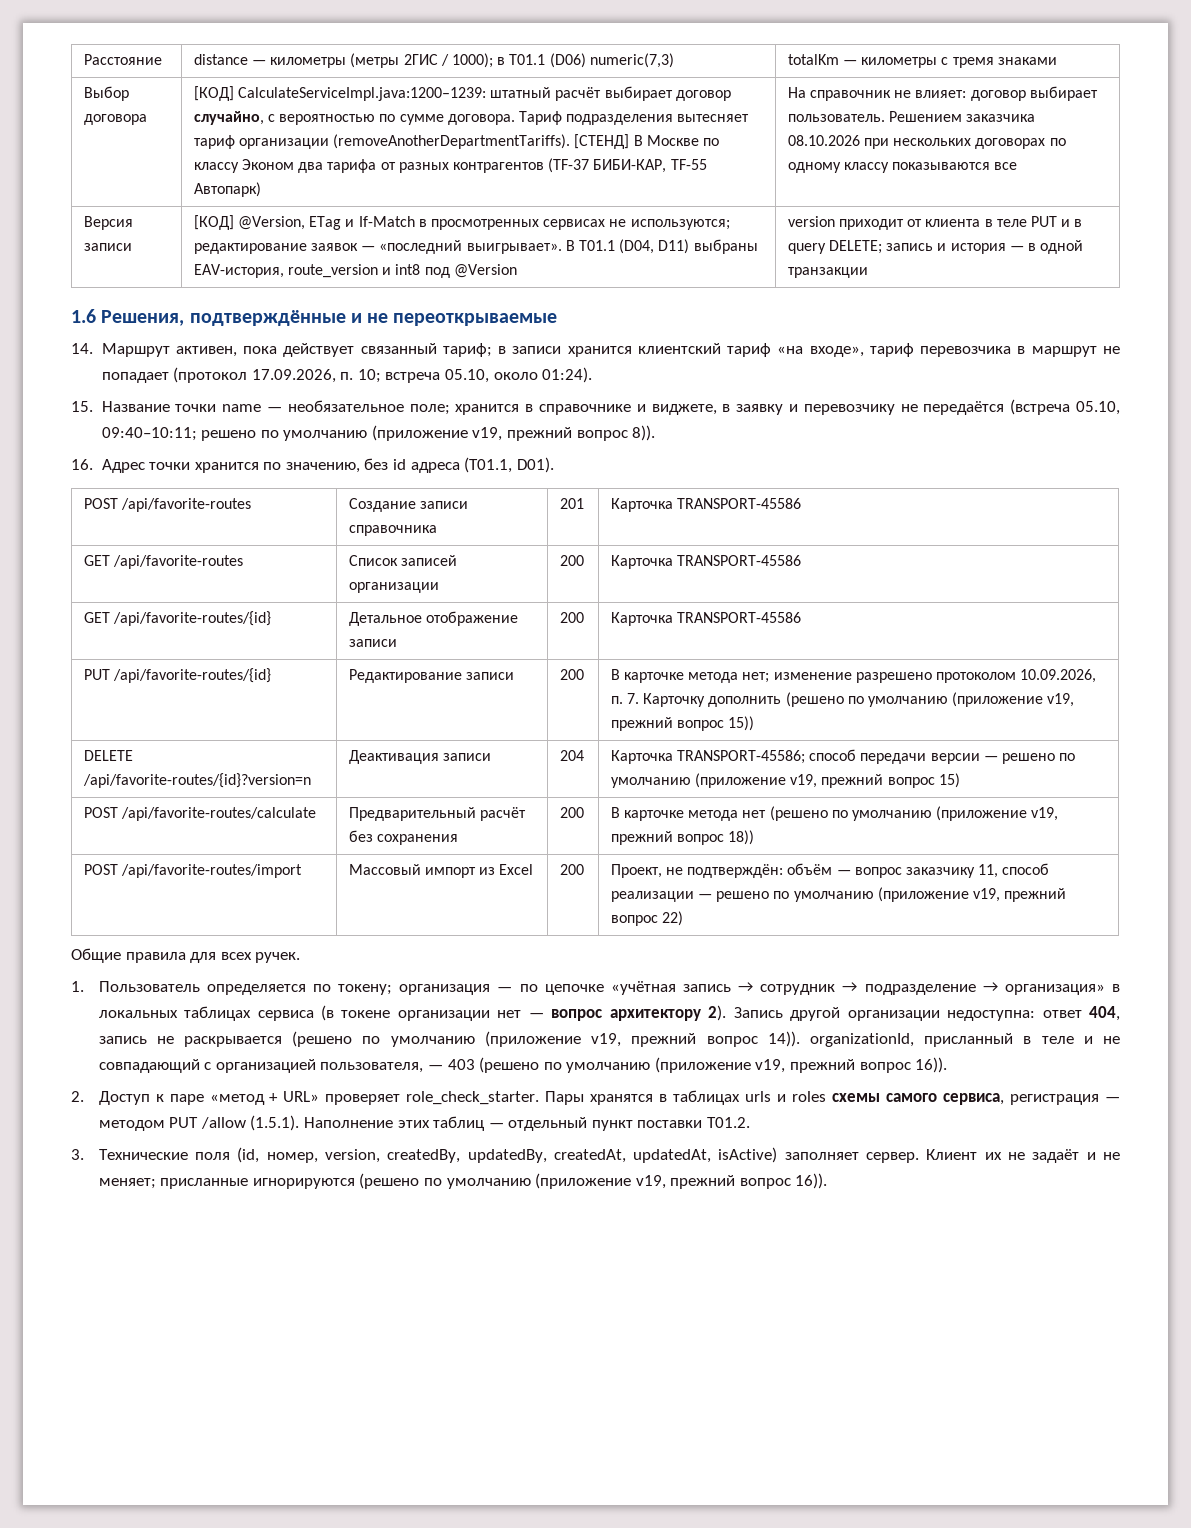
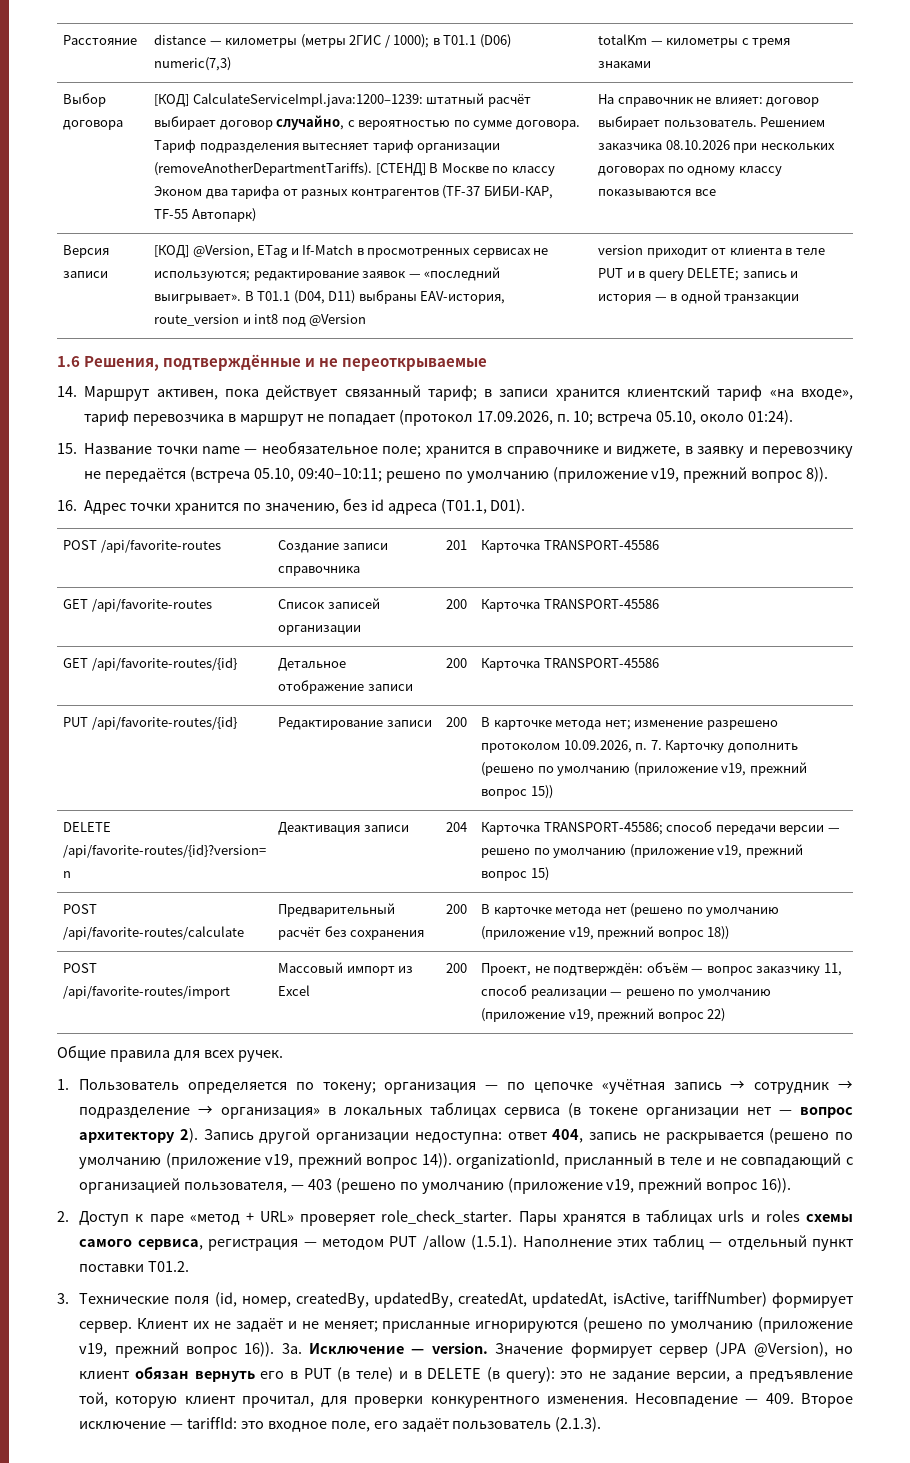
[324,1149,380,1163] version, -> (291, 1302) none
[718,1147,859,1163] isActive) заполняет -> [612,1292,854,1308] isActive, tariffNumber) формирует
(828, 1181) none -> [281,1342,853,1358] [79,1366,853,1383] [79,1392,853,1408] [79,1417,602,1432] 3а. Исключение — version. Значение формирует сервер (JPA @Version), но клиент обязан вернуть его в PUT (в теле) и в DELETE (в query): это не задание версии, а предъявление той, которую клиент прочитал, для проверки конкурентного изменения. Несовпадение — 409. Второе исключение — tariffId: это входное поле, его задаёт пользователь (2.1.3).

